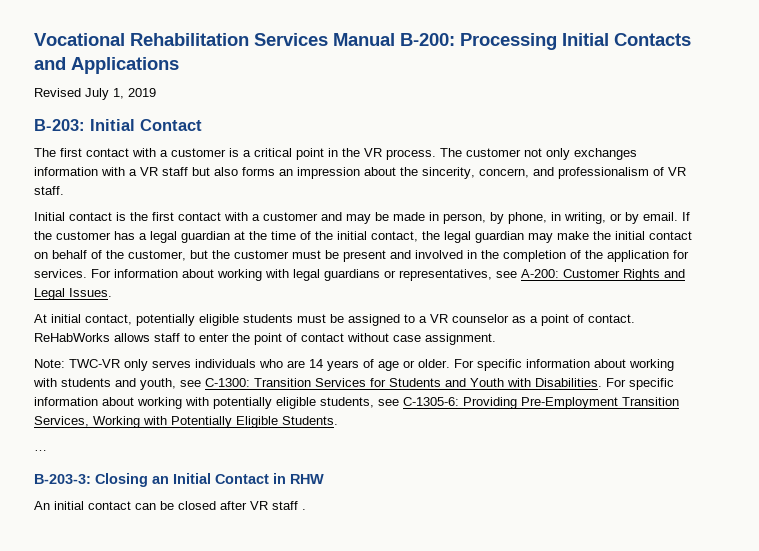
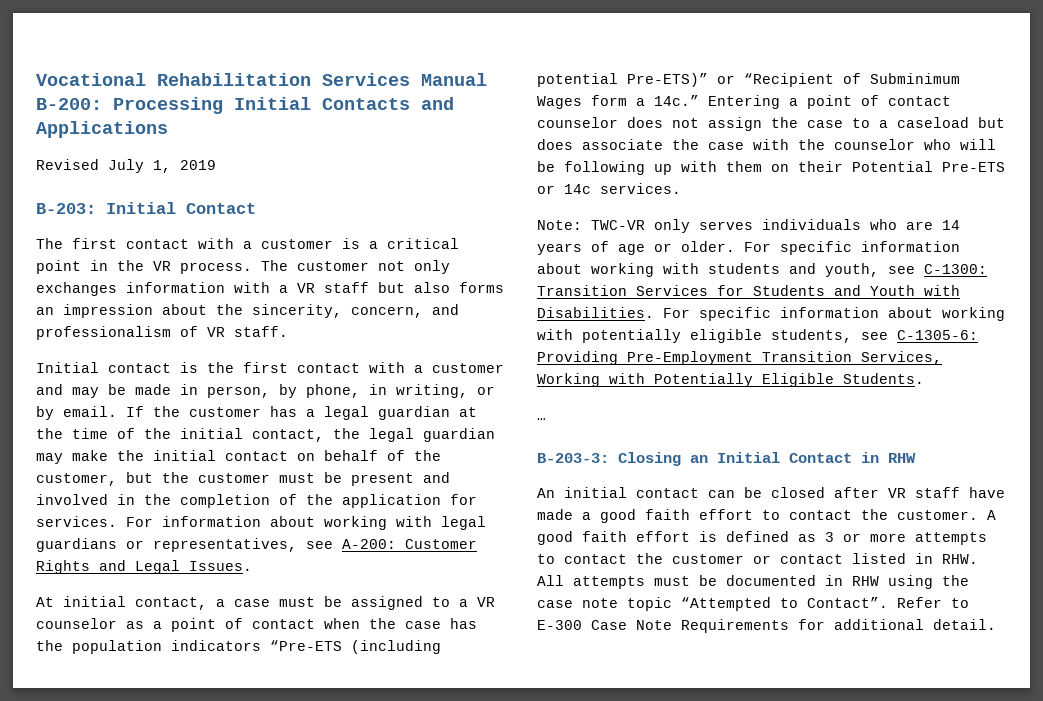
[136,314,293,326] potentially eligible students -> [216,599,270,607] a case
[588,314,635,323] [34,333,496,345] contact. ReHabWorks allows staff to enter the point of contact without case assignment. -> [252,618,477,629] [36,640,441,654] [537,73,960,87] [537,95,951,109] [537,117,1005,131] [537,139,996,150] [537,161,1005,175] [537,183,681,194] contact when the case has the population indicators “Pre-ETS (including potential Pre-ETS)” or “Recipient of Subminimum Wages form a 14c.” Entering a point of contact counselor does not assign the case to a caseload but does associate the case with the counselor who will be following up with them on their Potential Pre-ETS or 14c services.
[302,509,306,510] . -> [969,487,1005,498] [537,509,996,523] [537,531,987,545] [537,553,978,564] [537,575,969,589] [537,597,969,611] [537,619,996,633] have made a good faith effort to contact the customer. A good faith effort is defined as 3 or more attempts to contact the customer or contact listed in RHW. All attempts must be documented in RHW using the case note topic “Attempted to Contact”. Refer to E-300 Case Note Requirements for additional detail.

